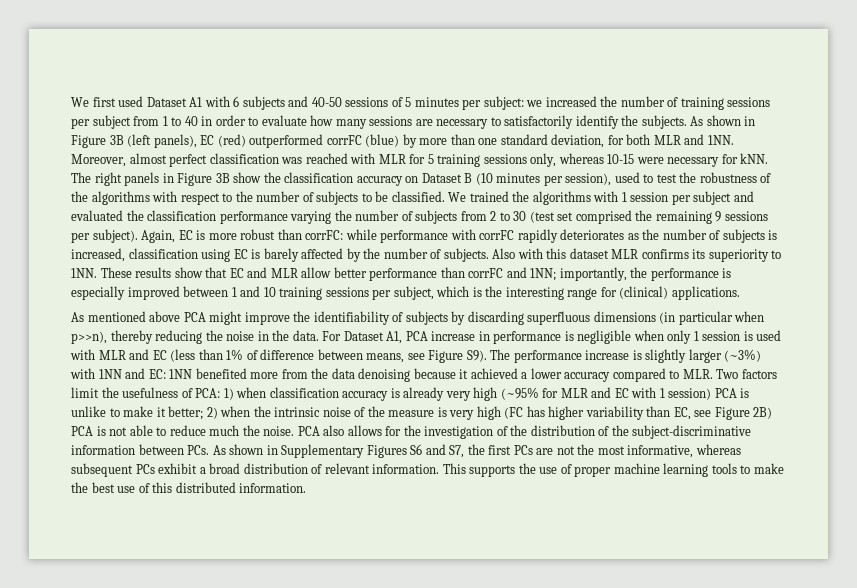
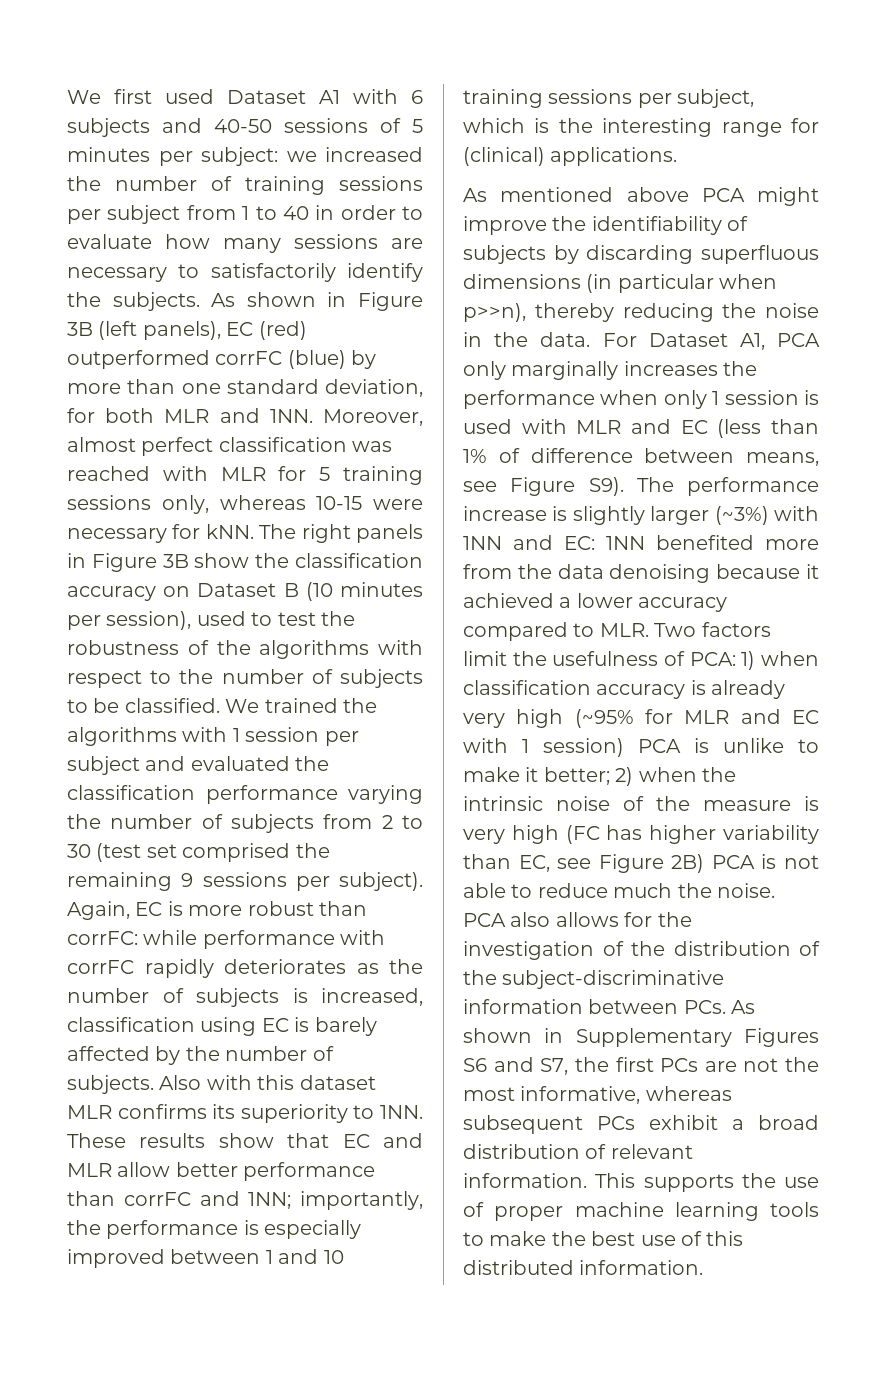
[431,330,632,344] increase in performance is negligible -> [463,361,758,380] [463,390,595,409] only marginally increases the performance

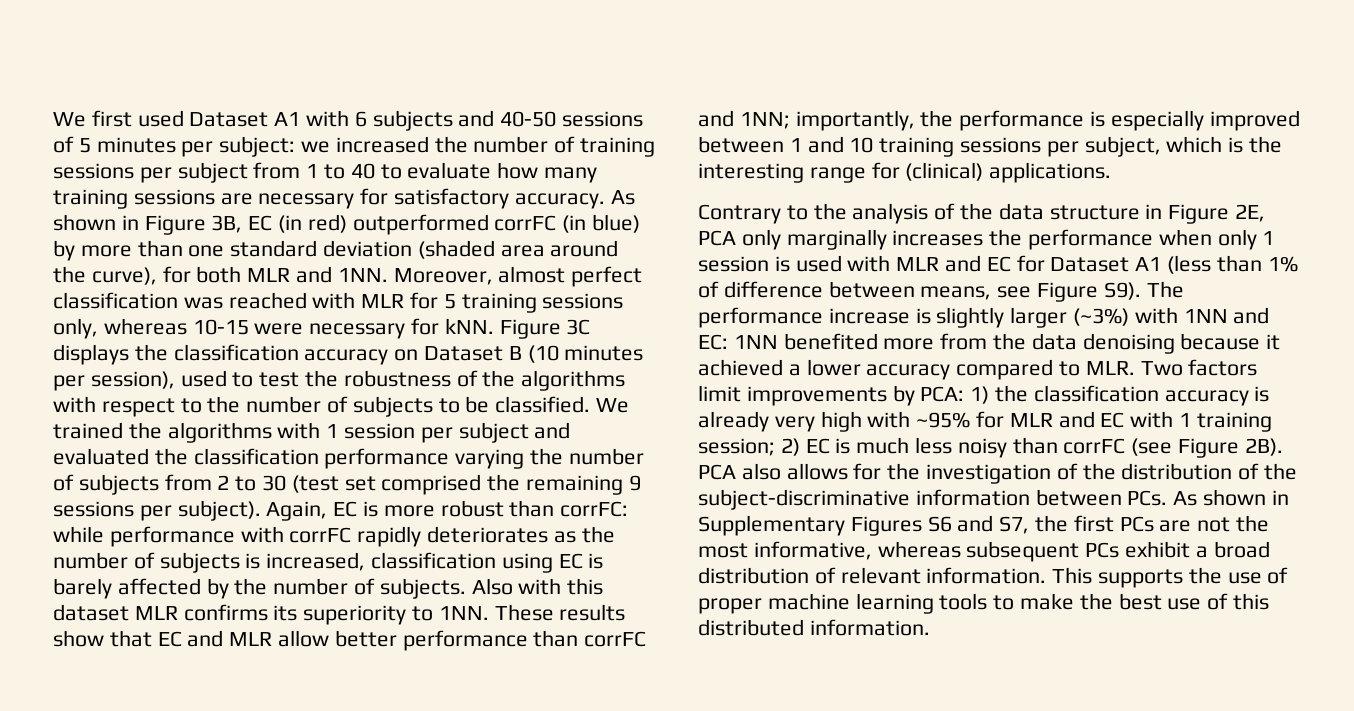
[315,205,396,220] in order -> (375, 171) none
(281, 245) none -> [53,189,128,209] training
[178,263,423,282] [67,292,423,311] [67,321,307,340] [67,350,346,369] to satisfactorily identify the subjects. As shown in Figure 3B (left panels), EC (red) outperformed corrFC (blue) -> [360,188,635,209] [53,214,641,235] for satisfactory accuracy. As shown in Figure 3B, EC (in red) outperformed corrFC (in blue)
[325,379,423,397] deviation, -> [323,240,619,259] [53,266,157,285] deviation (shaded area around the curve),
[259,524,423,543] [67,553,250,572] The right panels in Figure 3B show -> [499,319,591,339] [53,344,129,365] Figure 3C displays
[463,187,819,206] [463,216,749,235] [463,245,819,264] [463,274,778,293] [463,303,819,322] [463,332,765,350] As mentioned above PCA might improve the identifiability of subjects by discarding superfluous dimensions (in particular when p>>n), thereby reducing the noise in the data. For Dataset A1, -> [698,203,1266,224] Contrary to the analysis of the data structure in Figure 2E,
(708, 427) none -> [1016,255,1162,272] for Dataset A1
[512,651,685,666] the usefulness of -> [746,385,915,406] improvements by
[761,651,819,666] when -> [995,385,1029,402] the
[574,709,634,728] (~95% -> [867,411,971,428] with ~95%
[543,738,819,757] [463,767,736,786] [463,796,819,811] [463,825,819,844] [463,854,819,873] [463,883,775,898] session) PCA is unlike to make it better; 2) when the intrinsic noise of the measure is very high (FC has higher variability than EC, see Figure 2B) PCA is not able to reduce much the noise. -> [1196,412,1272,432] [698,437,1283,458] training session; 2) EC is much less noisy than corrFC (see Figure 2B).

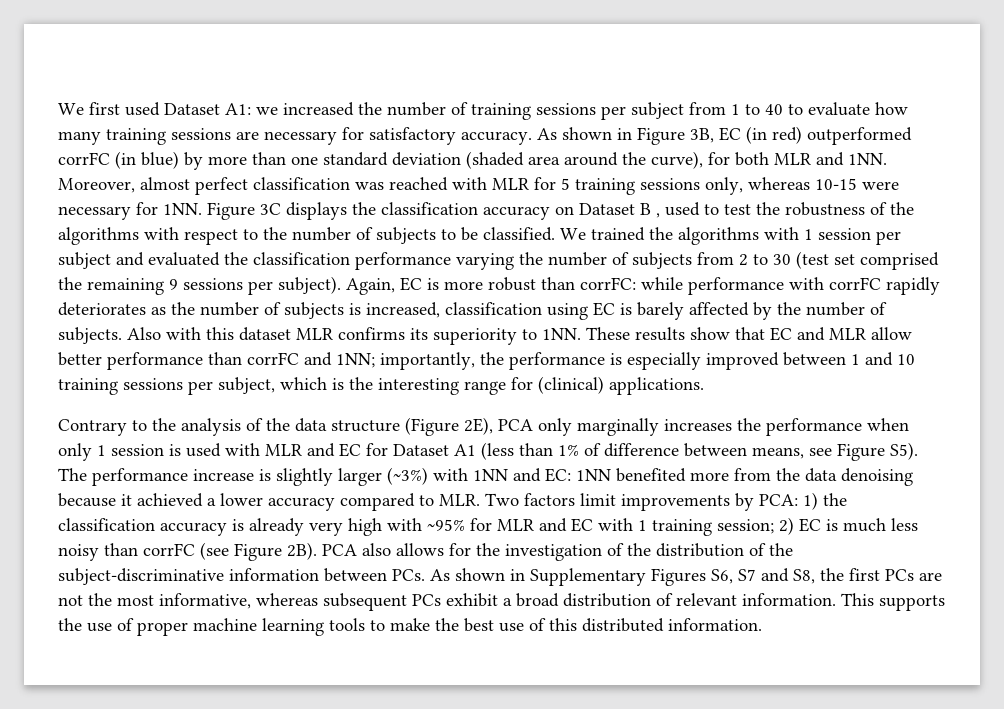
[274,110,644,131] [53,136,296,157] A1 with 6 subjects and 40-50 sessions of 5 minutes per subject: -> [225,103,251,115] A1:
[444,318,494,334] kNN. -> [163,203,202,215] 1NN.
[527,345,644,363] [53,371,175,391] (10 minutes per session), -> [656,213,660,218] ,
[1145,204,1266,224] in Figure 2E, -> [405,417,493,436] (Figure 2E),
[1103,282,1141,300] S9). -> [890,442,918,460] S5).
[927,515,1030,534] S6 and S7, -> [711,568,815,584] S6, S7 and S8,

